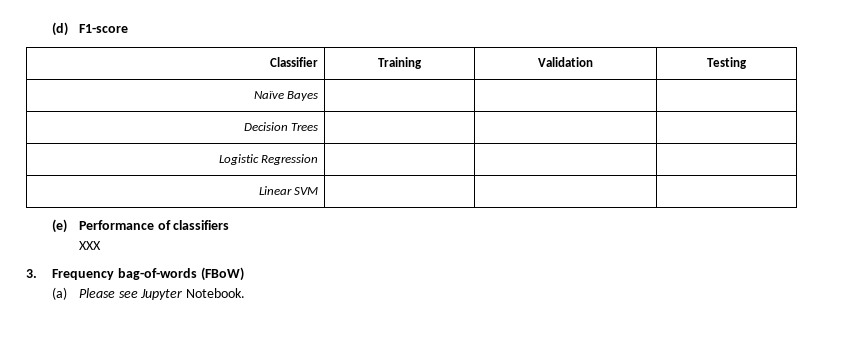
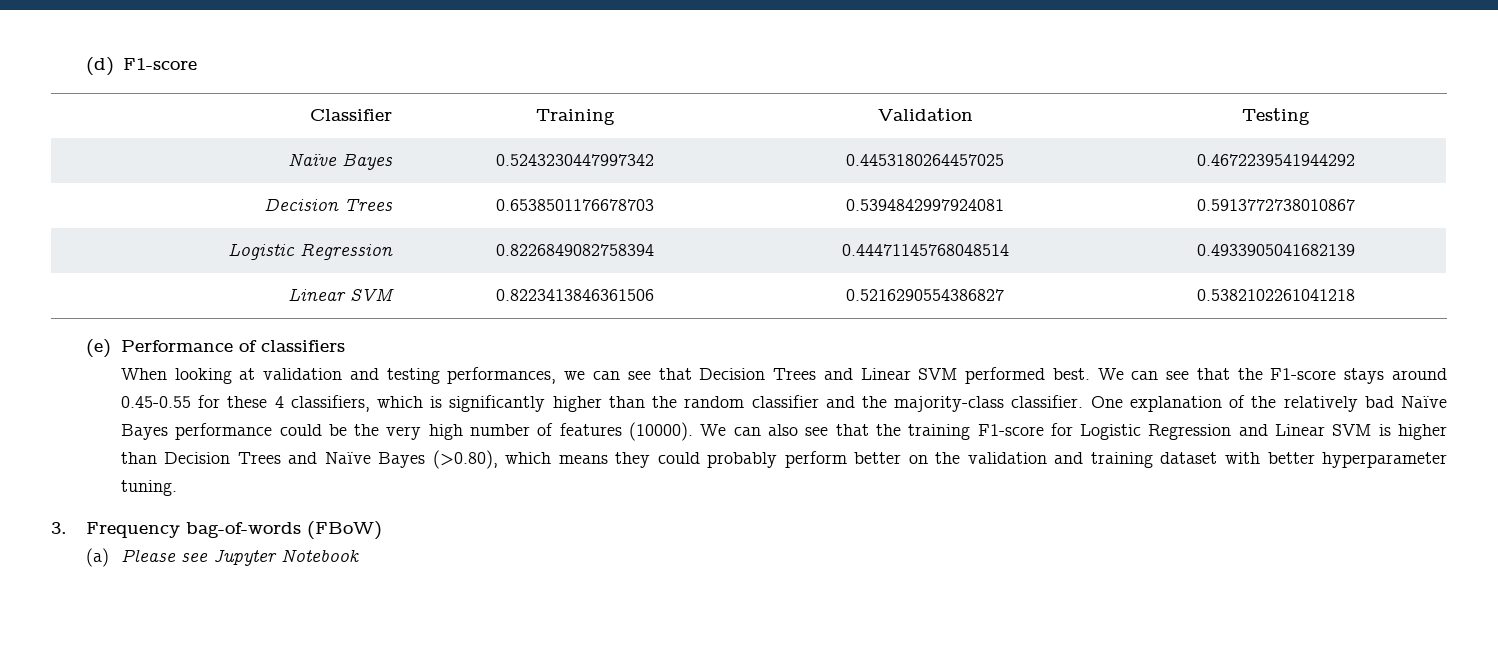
(318, 96) | | -> [496,154,654,166] [846,154,1004,166] [1196,154,1355,166] 0.5243230447997342 | 0.4453180264457025 | 0.4672239541944292
(318, 127) | | -> [496,199,654,211] [846,199,1004,211] [1196,199,1355,211] 0.6538501176678703 | 0.5394842997924081 | 0.5913772738010867
(318, 159) | | -> [496,244,654,256] [841,244,1009,256] [1196,244,1355,256] 0.8226849082758394 | 0.44471145768048514 | 0.4933905041682139
(318, 191) | | -> [496,289,654,301] [846,289,1004,301] [1196,289,1355,301] 0.8223413846361506 | 0.5216290554386827 | 0.5382102261041218
[78,241,101,250] XXX -> [120,367,1447,384] [120,395,1448,412] [120,422,1448,441] [120,450,1447,469] [120,480,177,496] When looking at validation and testing performances, we can see that Decision Trees and Linear SVM performed best. We can see that the F1-score stays around 0.45-0.55 for these 4 classifiers, which is significantly higher than the random classifier and the majority-class classifier. One explanation of the relatively bad Naïve Bayes performance could be the very high number of features (10000). We can also see that the training F1-score for Logistic Regression and Linear SVM is higher than Decision Trees and Naïve Bayes (>0.80), which means they could probably perform better on the validation and training dataset with better hyperparameter tuning.
[186,288,246,298] Notebook. -> [280,549,359,562] Notebook

